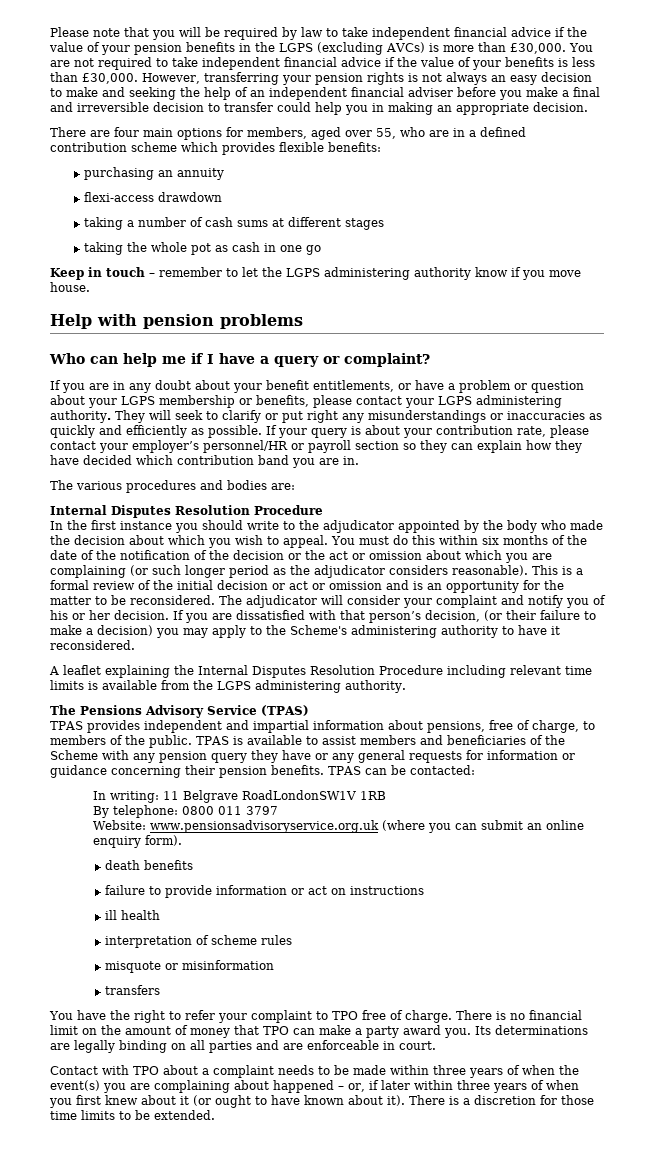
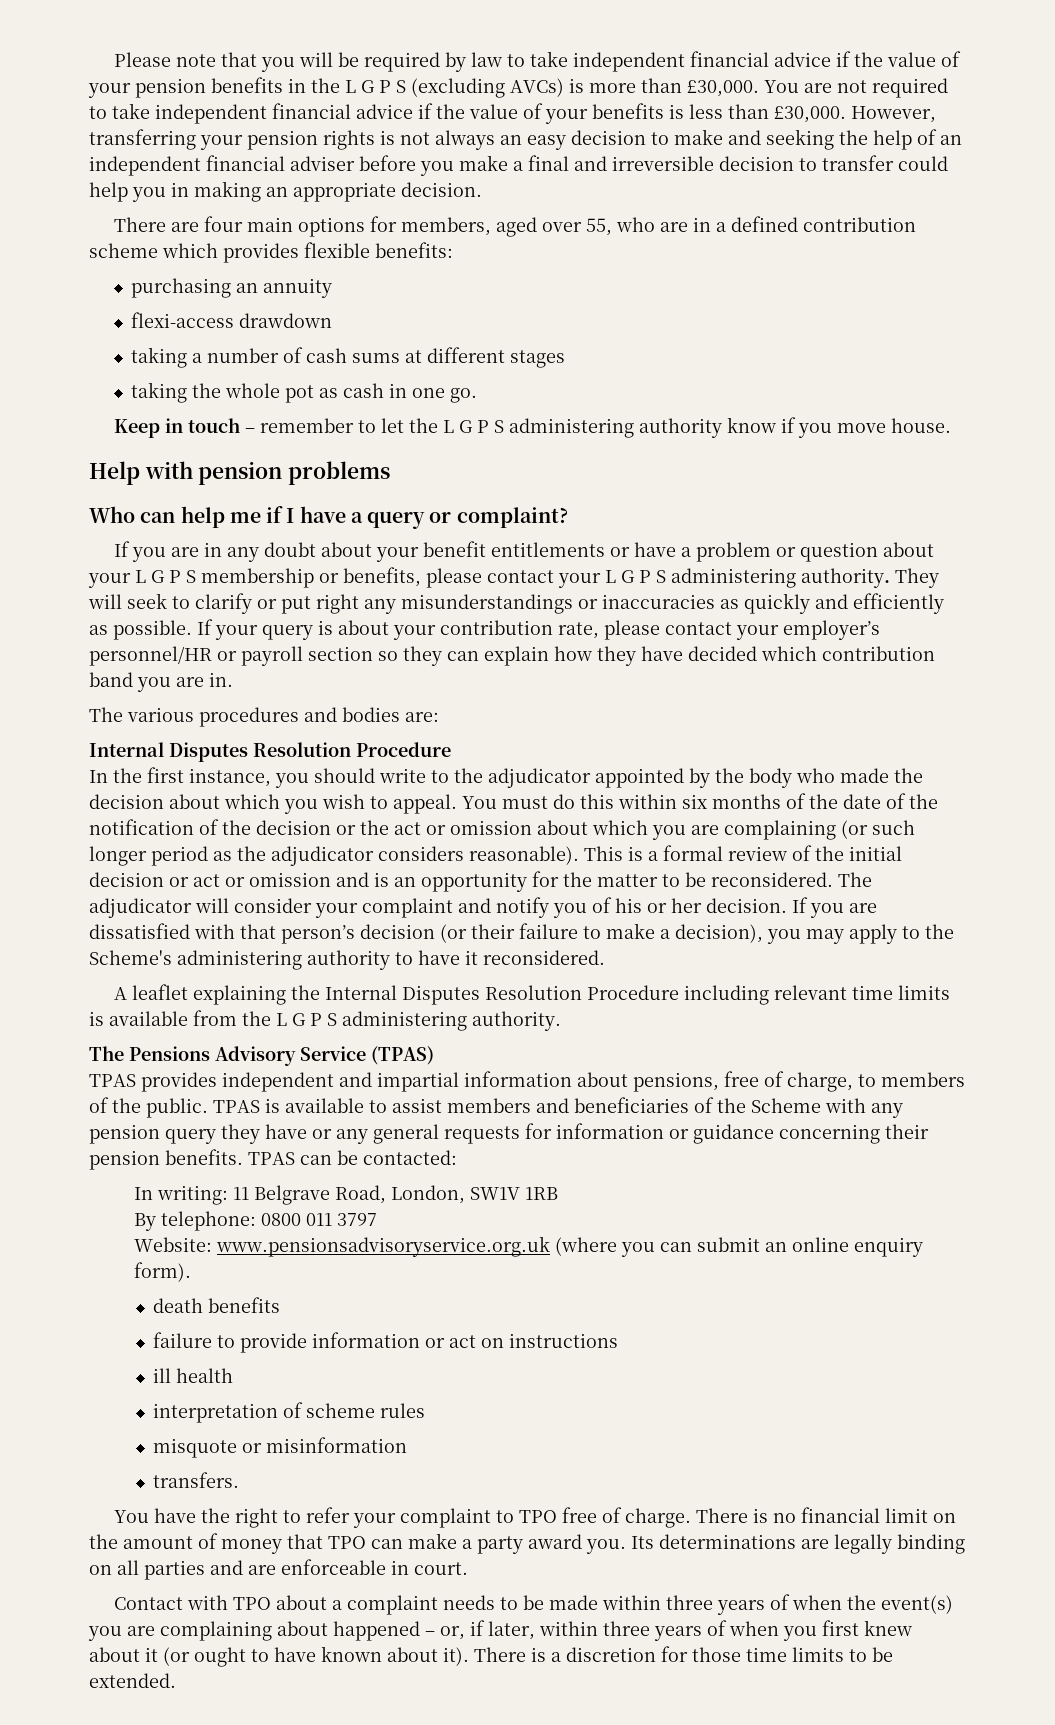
[279,43,313,52] LGPS -> [345,80,406,93] L G P S
[306,245,322,255] go -> [450,388,478,403] go.
[286,268,320,277] LGPS -> [442,420,504,433] L G P S
[313,380,394,392] entitlements, -> [490,542,605,557] entitlements
[121,396,155,405] LGPS -> [135,570,196,583] L G P S
[438,396,472,405] LGPS -> [605,570,666,583] L G P S
[120,521,172,530] instance -> [189,768,271,787] instance,
[425,610,480,622] decision, -> [360,924,435,939] decision
[97,625,153,636] decision) -> [675,924,763,943] decision),
[217,681,251,690] LGPS -> [276,1013,337,1026] L G P S
[241,790,356,800] RoadLondonSW1V -> [334,1185,520,1204] Road, London, SW1V
[105,985,161,995] transfers -> [153,1472,240,1488] transfers.
[380,1080,410,1090] later -> [488,1621,535,1640] later,

